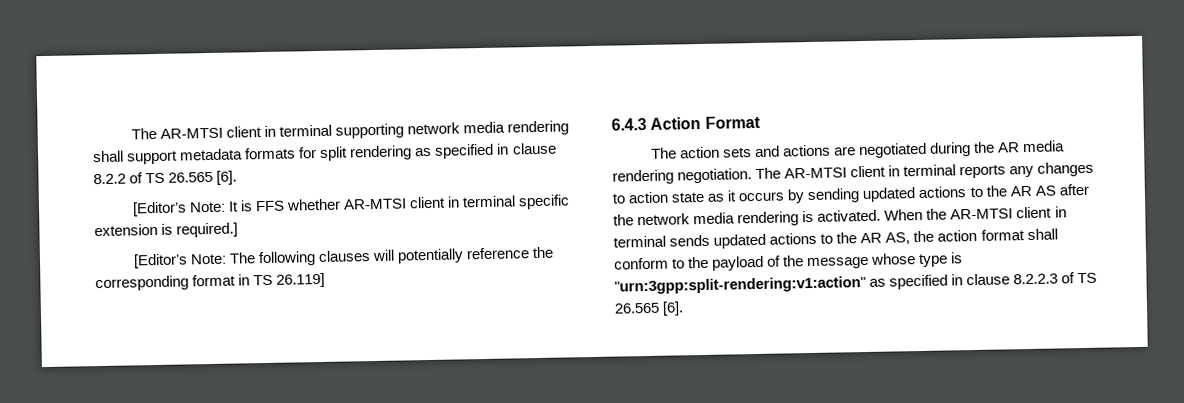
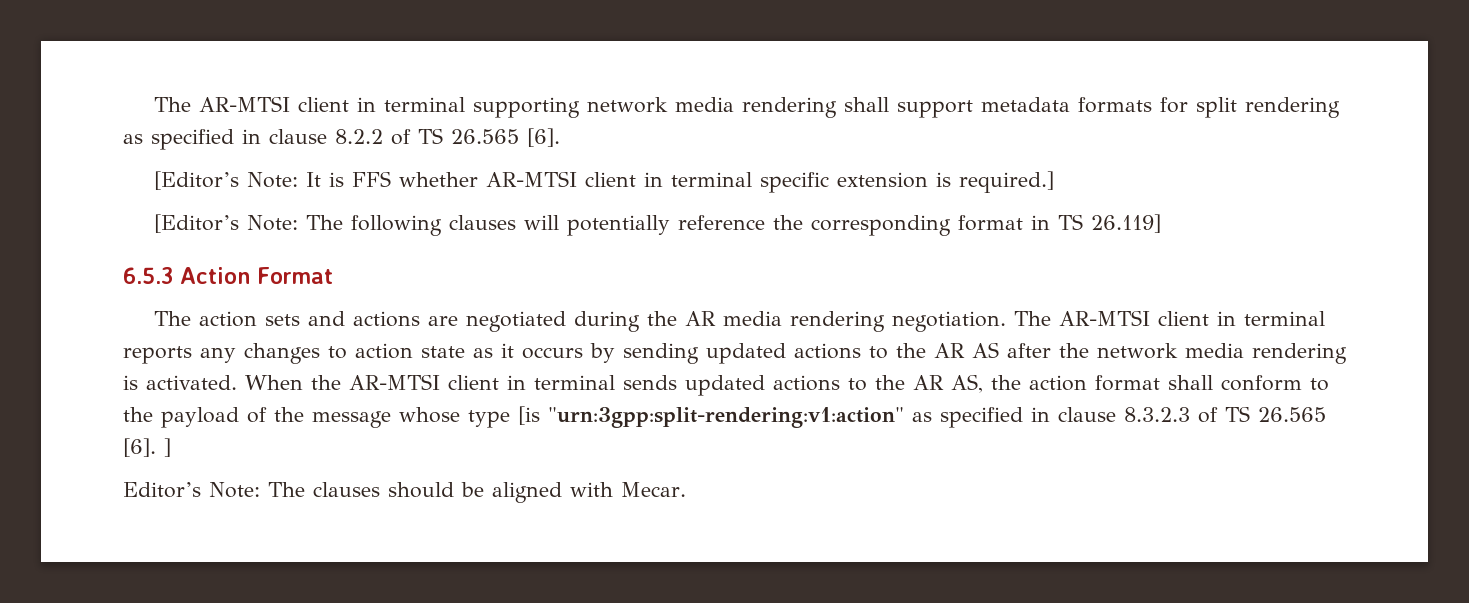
[611,117,647,131] 6.4.3 -> [123,267,173,284] 6.5.3
[950,252,964,264] is -> [518,406,540,425] [is
[1013,272,1098,285] [614,301,685,316] 8.2.2.3 of TS 26.565 [6]. -> [1124,406,1326,423] [123,438,171,457] [123,482,686,503] 8.3.2.3 of TS 26.565 [6]. ] // Editor’s Note: The clauses should be aligned with Mecar.

